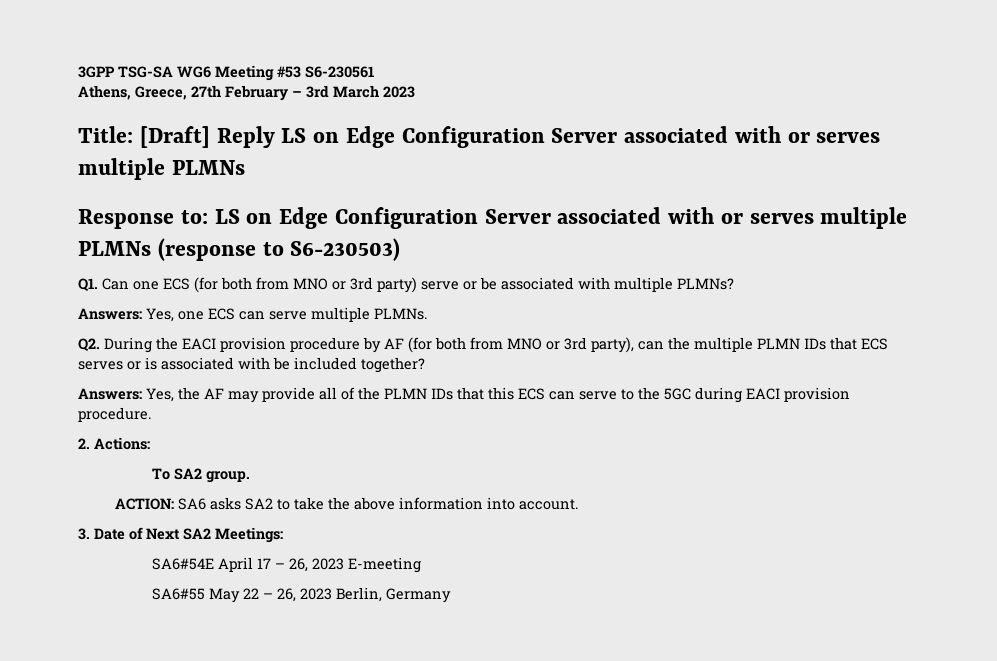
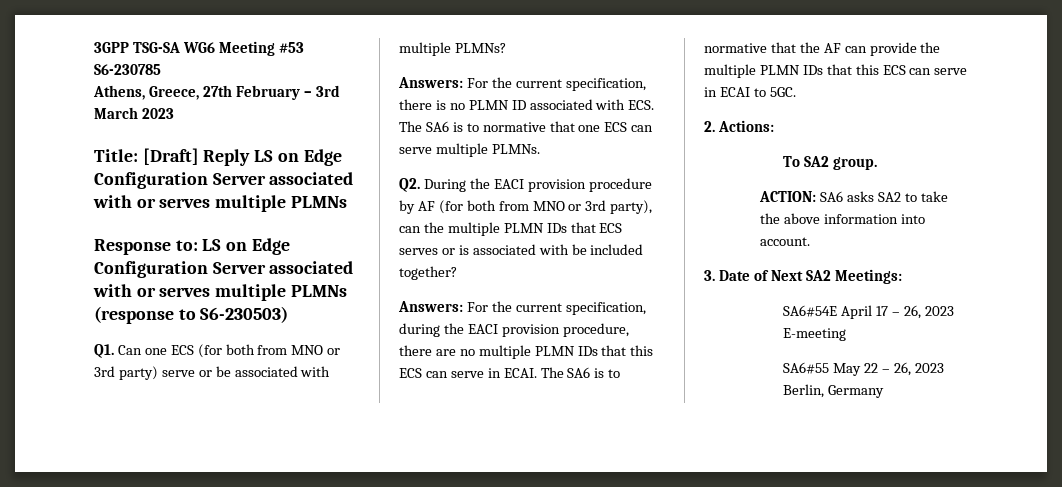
[305,66,374,78] S6-230561 -> [94,64,161,75] S6-230785
[146,308,174,322] Yes, -> [466,77,646,91] [399,99,655,110] [399,121,575,132] For the current specification, there is no PLMN ID associated with ECS. The SA6 is to normative that
[146,387,850,403] [78,407,151,422] Yes, the AF may provide all of the PLMN IDs that this ECS can serve to the 5GC during EACI provision procedure. -> [466,301,646,315] [399,323,629,337] [399,345,654,359] [399,367,621,378] [704,42,941,56] [704,64,968,78] [704,87,796,97] For the current specification, during the EACI provision procedure, there are no multiple PLMN IDs that this ECS can serve in ECAI. The SA6 is to normative that the AF can provide the multiple PLMN IDs that this ECS can serve in ECAI to 5GC.

